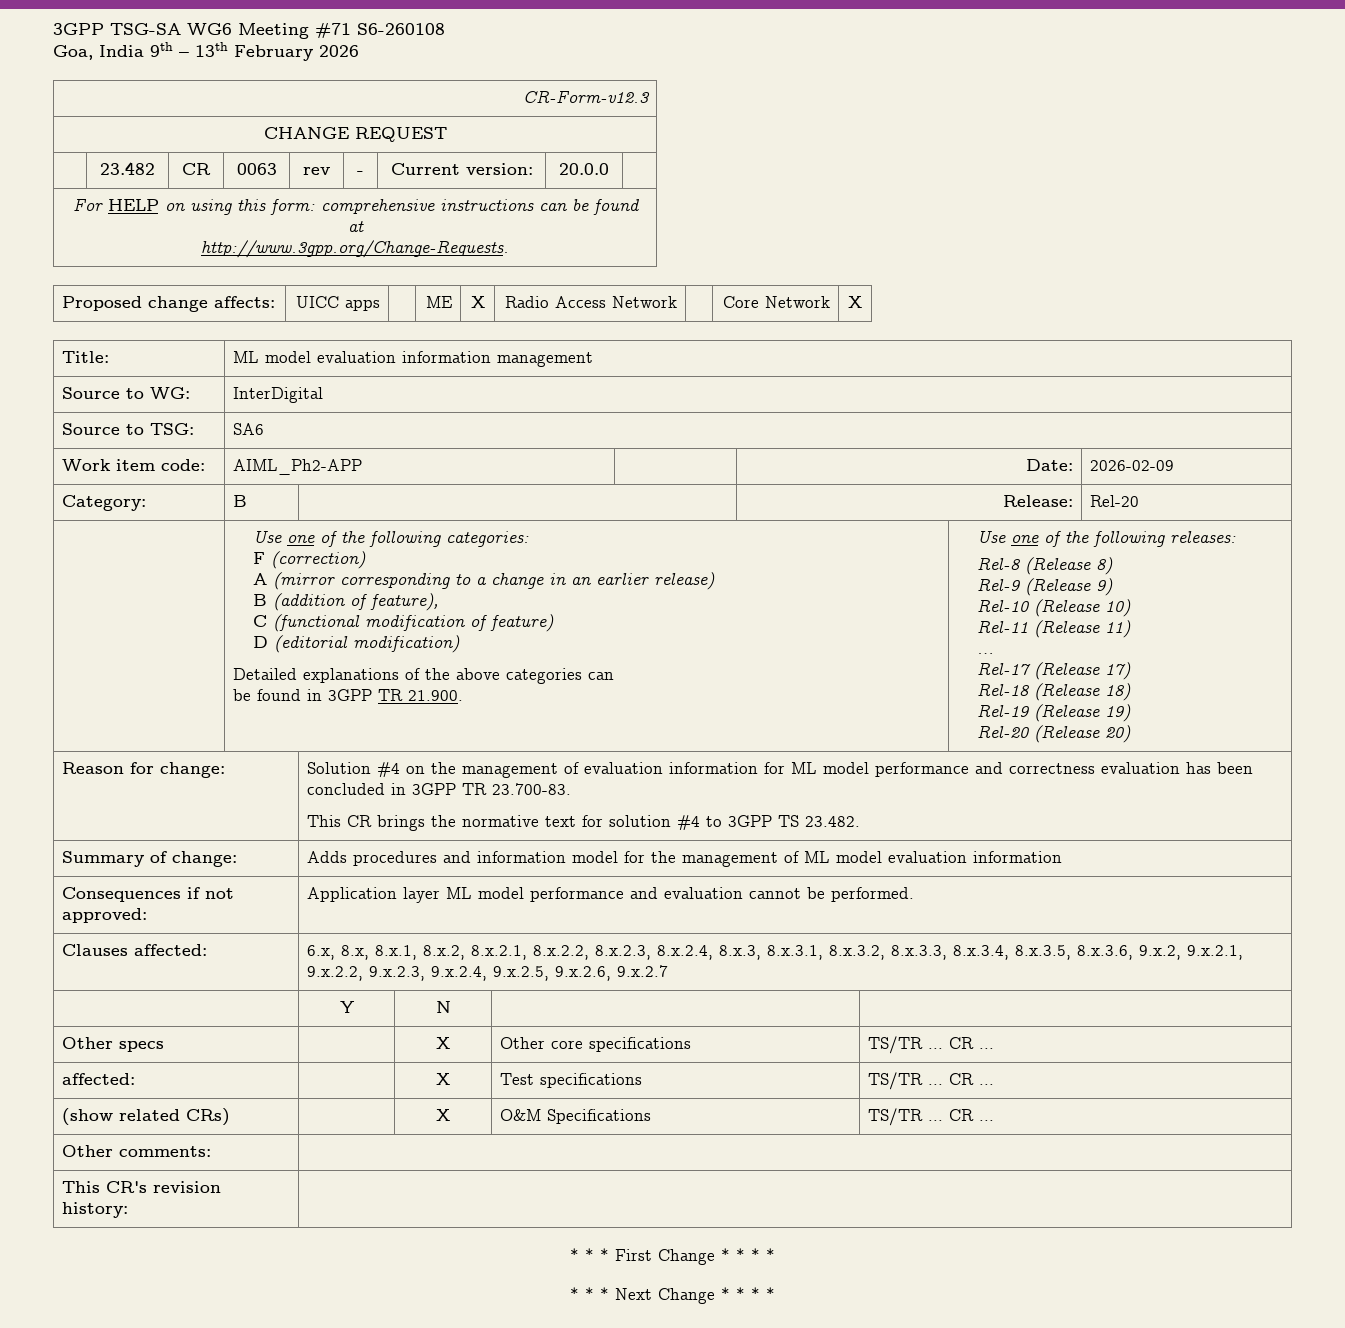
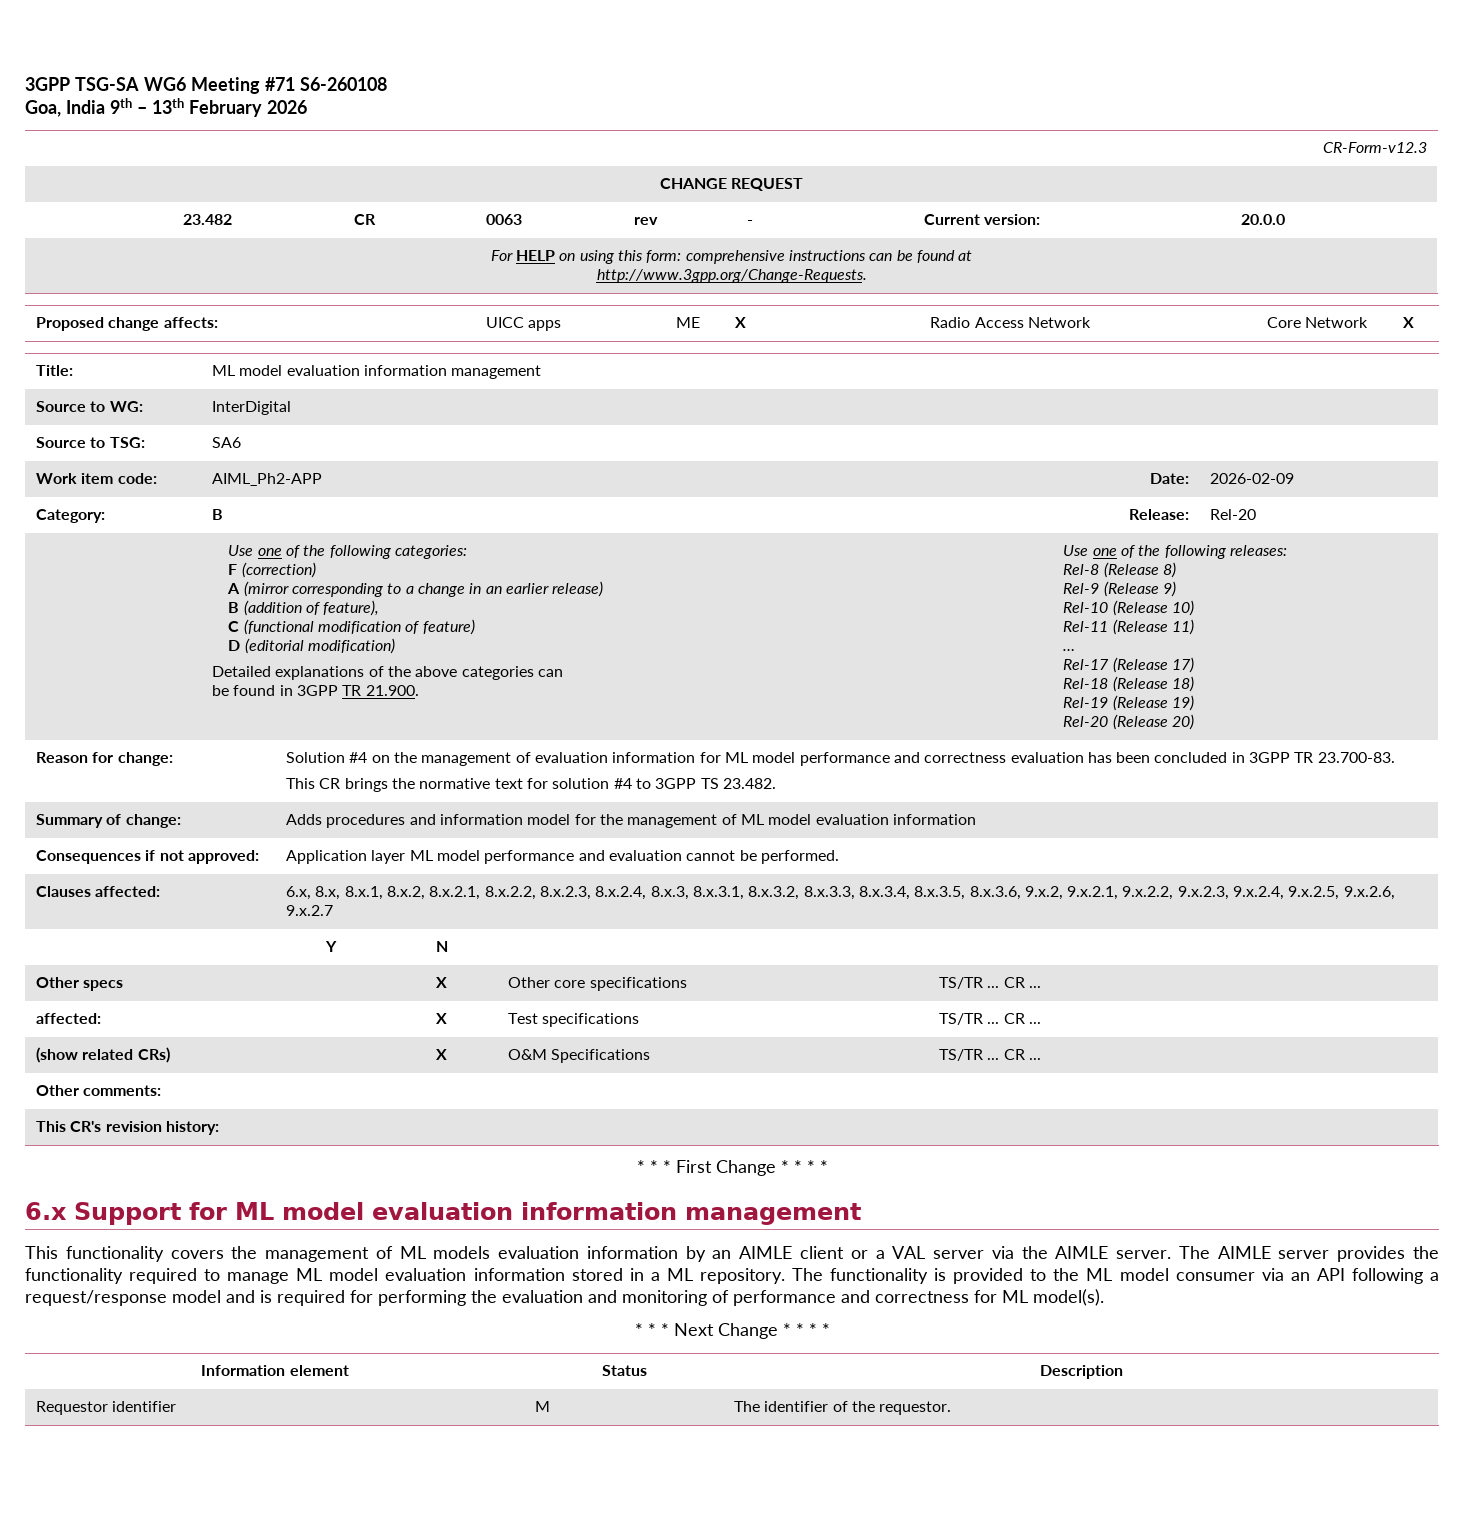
(775, 1254) none -> [25,1202,861,1225] [25,1246,1439,1262] [25,1268,1440,1284] [25,1289,1104,1306] // 6.x Support for ML model evaluation information management // This functionality covers the management of ML models evaluation information by an AIMLE client or a VAL server via the AIMLE server. The AIMLE server provides the functionality required to manage ML model evaluation information stored in a ML repository. The functionality is provided to the ML model consumer via an API following a request/response model and is required for performing the evaluation and monitoring of performance and correctness for ML model(s).
(775, 1293) none -> [201,1365,349,1376] [601,1365,647,1376] [1039,1365,1123,1379] [36,1401,177,1415] [535,1401,551,1412] [734,1401,952,1415] // Information element | Status | Description // Requestor identifier | M | The identifier of the requestor.

